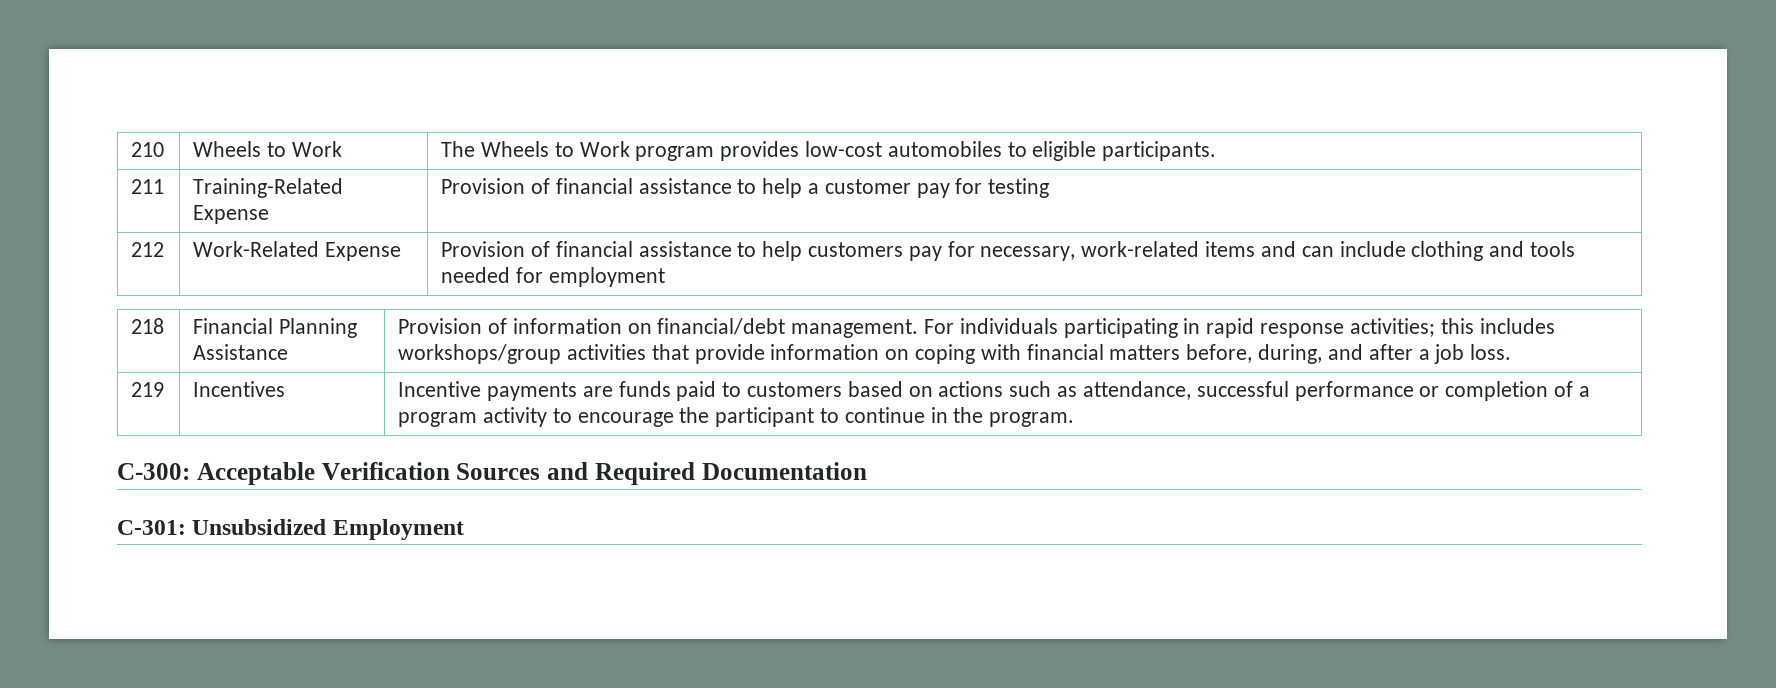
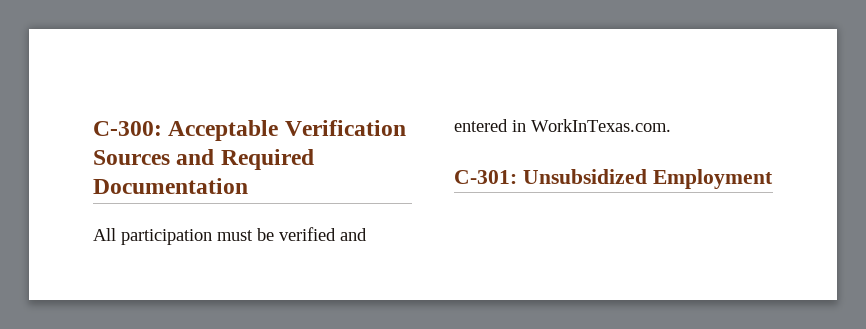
[131,142,165,157] [193,141,342,157] [441,141,1217,161] [131,179,165,194] [193,178,344,198] [193,205,270,224] [441,178,1050,198] [131,242,165,257] [193,241,402,261] [441,241,1575,261] [441,267,665,287] [131,318,165,334] [193,318,358,338] [193,344,289,360] [398,318,1555,338] [398,344,1512,364] [131,382,165,397] [193,381,286,397] [398,381,1590,401] [398,407,1075,427] 210 | Wheels to Work | The Wheels to Work program provides low-cost automobiles to eligible participants. // 211 | Training-Related Expense | Provision of financial assistance to help a customer pay for testing // 212 | Work-Related Expense | Provision of financial assistance to help customers pay for necessary, work-related items and can include clothing and tools needed for employment // 218 | Financial Planning Assistance | Provision of information on financial/debt management. For individuals participating in rapid response activities; this includes workshops/group activities that provide information on coping with financial matters before, during, and after a job loss. // 219 | Incentives | Incentive payments are funds paid to customers based on actions such as attendance, successful performance or completion of a program activity to encourage the participant to continue in the program. // -> (93, 128) none
(867, 471) none -> [93,227,367,245] [454,119,671,132] // All participation must be verified and entered in WorkInTexas.com.

